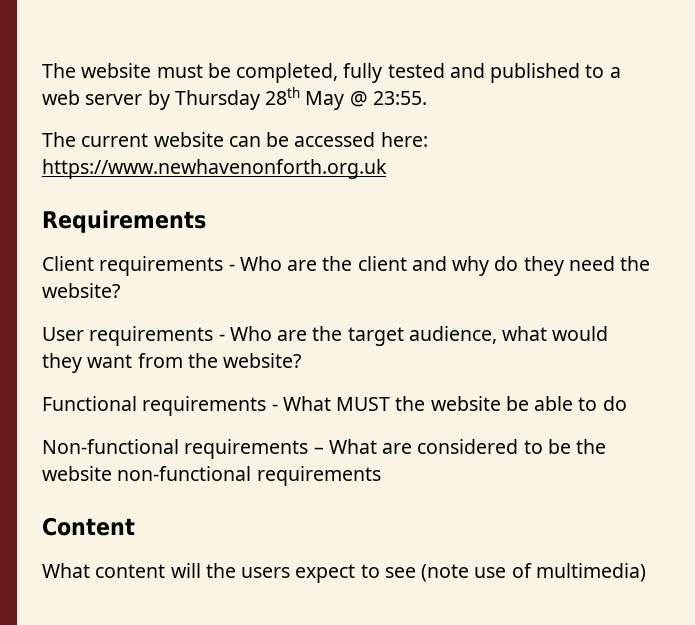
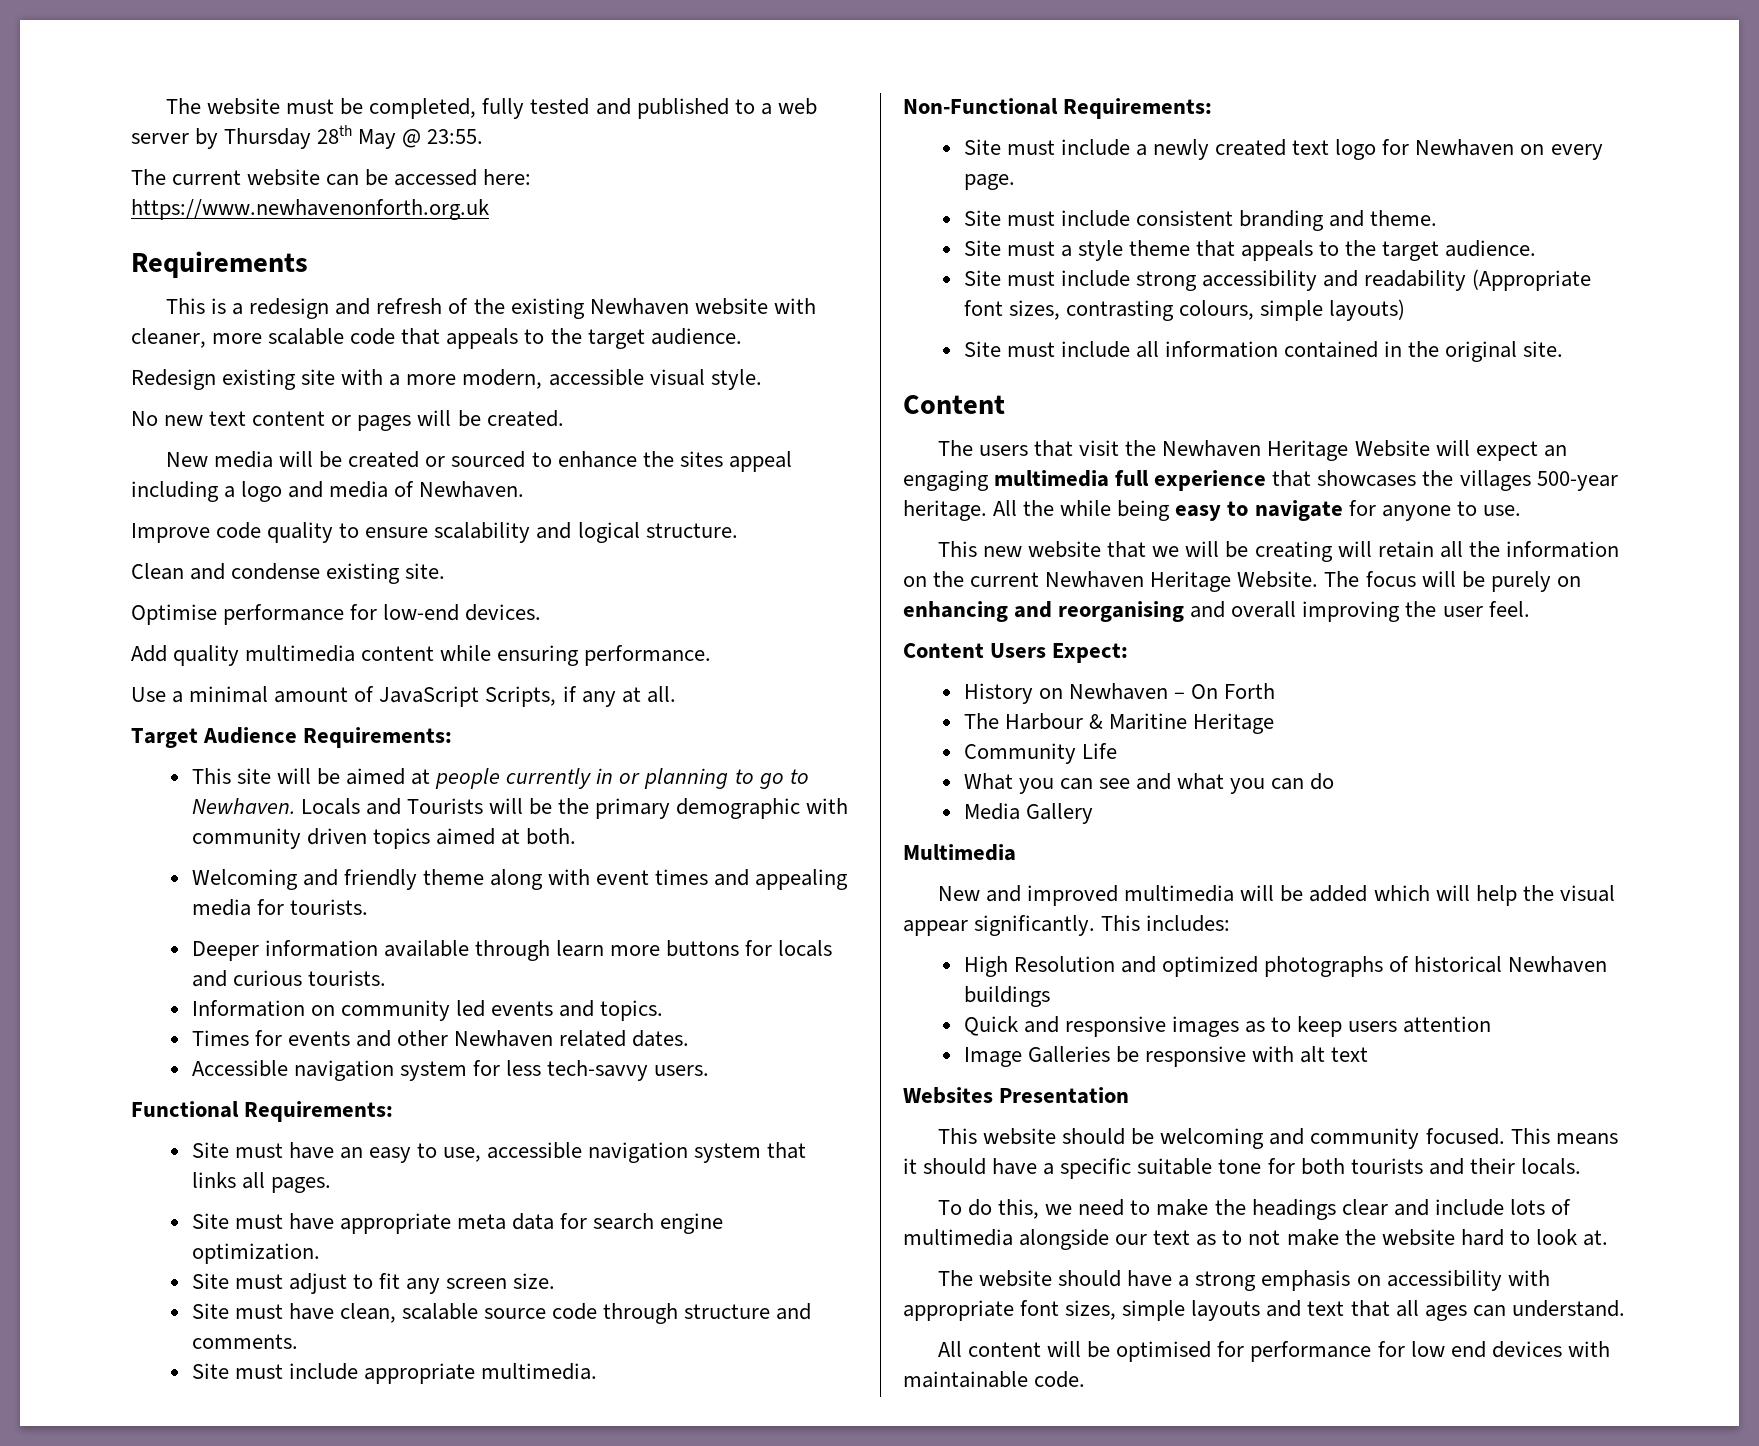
[42,256,651,276] [42,283,120,298] [42,326,609,346] [42,353,302,373] [42,396,627,416] [42,439,607,459] [42,466,381,486] [42,517,135,536] [42,563,646,583] Client requirements - Who are the client and why do they need the website? // User requirements - Who are the target audience, what would they want from the website? // Functional requirements - What MUST the website be able to do // Non-functional requirements – What are considered to be the website non-functional requirements // Content // What content will the users expect to see (note use of multimedia) -> [166,298,816,319] [131,328,742,349] [131,369,762,390] [131,410,564,431] [166,451,792,472] [131,481,525,502] [131,522,738,543] [131,563,446,584] [131,604,542,625] [131,645,712,666] [131,686,676,707] [131,727,453,748] [191,768,809,789] [191,798,849,819] [191,828,577,849] [191,869,849,890] [191,899,368,916] [191,940,833,961] [191,970,386,987] [191,1000,664,1021] [191,1030,690,1047] [191,1060,710,1081] [131,1101,394,1122] [191,1142,807,1163] [191,1172,331,1193] [191,1213,724,1234] [191,1243,320,1264] [191,1273,556,1294] [191,1303,812,1324] [191,1334,298,1349] [191,1363,598,1384] [903,98,1213,119] [963,139,1603,160] [963,174,1015,190] [963,210,1438,231] [963,240,1537,261] [963,269,1592,291] [963,299,1406,321] [963,341,1564,362] [903,395,1005,414] [938,440,1567,461] [903,470,1618,491] [903,500,1521,521] [938,541,1619,562] [903,571,1581,592] [903,601,1530,622] [903,643,1129,663] [963,683,1276,704] [963,713,1275,734] [963,743,1117,764] [963,773,1335,794] [963,803,1093,824] [903,844,1016,861] [938,885,1615,906] [903,915,1231,936] [963,956,1608,977] [963,986,1050,1007] [963,1016,1492,1037] [963,1046,1369,1067] [903,1087,1130,1104] [938,1128,1618,1149] [903,1158,1581,1179] [938,1199,1571,1220] [903,1229,1608,1250] [938,1270,1550,1291] [903,1300,1625,1321] [938,1341,1610,1362] [903,1371,1086,1388] This is a redesign and refresh of the existing Newhaven website with cleaner, more scalable code that appeals to the target audience. // Redesign existing site with a more modern, accessible visual style. // No new text content or pages will be created. // New media will be created or sourced to enhance the sites appeal including a logo and media of Newhaven. // Improve code quality to ensure scalability and logical structure. // Clean and condense existing site. // Optimise performance for low-end devices. // Add quality multimedia content while ensuring performance. // Use a minimal amount of JavaScript Scripts, if any at all. // Target Audience Requirements: // This site will be aimed at people currently in or planning to go to Newhaven. Locals and Tourists will be the primary demographic with community driven topics aimed at both. // Welcoming and friendly theme along with event times and appealing media for tourists. // Deeper information available through learn more buttons for locals and curious tourists. // Information on community led events and topics. // Times for events and other Newhaven related dates. // Accessible navigation system for less tech-savvy users. // Functional Requirements: // Site must have an easy to use, accessible navigation system that links all pages. // Site must have appropriate meta data for search engine optimization. // Site must adjust to fit any screen size. // Site must have clean, scalable source code through structure and comments. // Site must include appropriate multimedia. // Non-Functional Requirements: // Site must include a newly created text logo for Newhaven on every page. // Site must include consistent branding and theme. // Site must a style theme that appeals to the target audience. // Site must include strong accessibility and readability (Appropriate font sizes, contrasting colours, simple layouts) // Site must include all information contained in the original site. // Content // The users that visit the Newhaven Heritage Website will expect an engaging multimedia full experience that showcases the villages 500-year heritage. All the while being easy to navigate for anyone to use. // This new website that we will be creating will retain all the information on the current Newhaven Heritage Website. The focus will be purely on enhancing and reorganising and overall improving the user feel. // Content Users Expect: // History on Newhaven – On Forth // The Harbour & Maritine Heritage // Community Life // What you can see and what you can do // Media Gallery // Multimedia // New and improved multimedia will be added which will help the visual appear significantly. This includes: // High Resolution and optimized photographs of historical Newhaven buildings // Quick and responsive images as to keep users attention // Image Galleries be responsive with alt text // Websites Presentation // This website should be welcoming and community focused. This means it should have a specific suitable tone for both tourists and their locals. // To do this, we need to make the headings clear and include lots of multimedia alongside our text as to not make the website hard to look at. // The website should have a strong emphasis on accessibility with appropriate font sizes, simple layouts and text that all ages can understand. // All content will be optimised for performance for low end devices with maintainable code.

